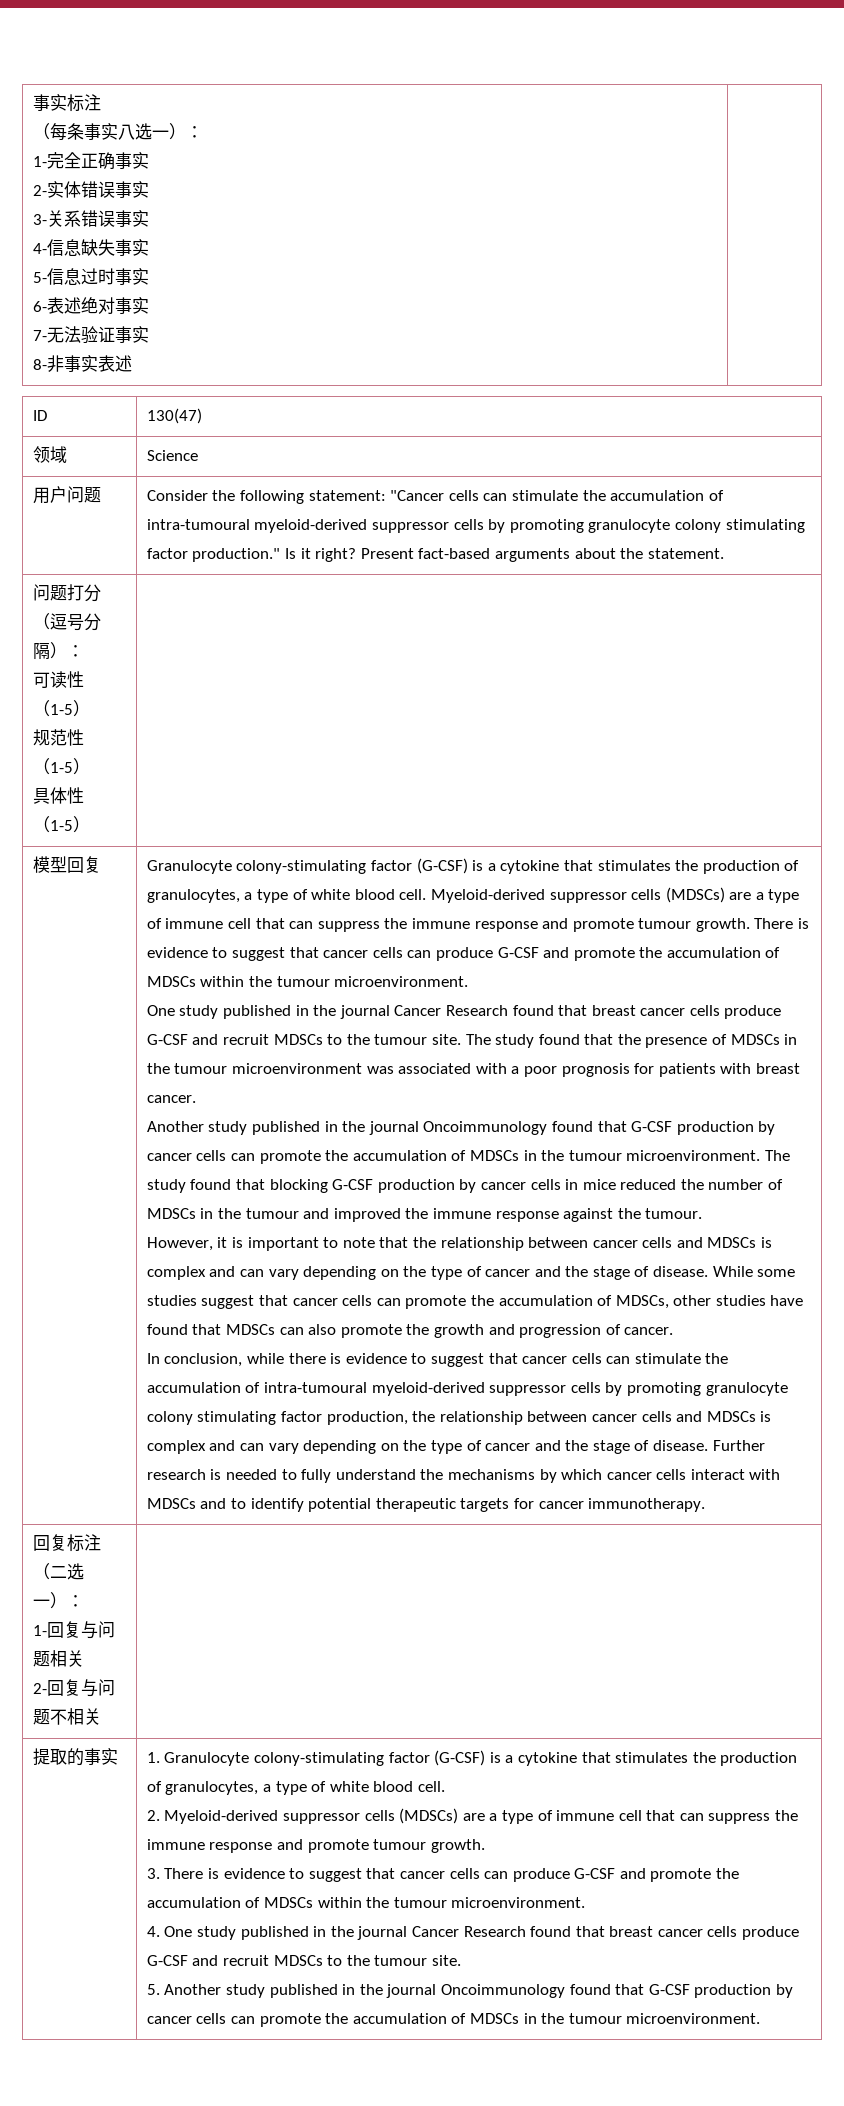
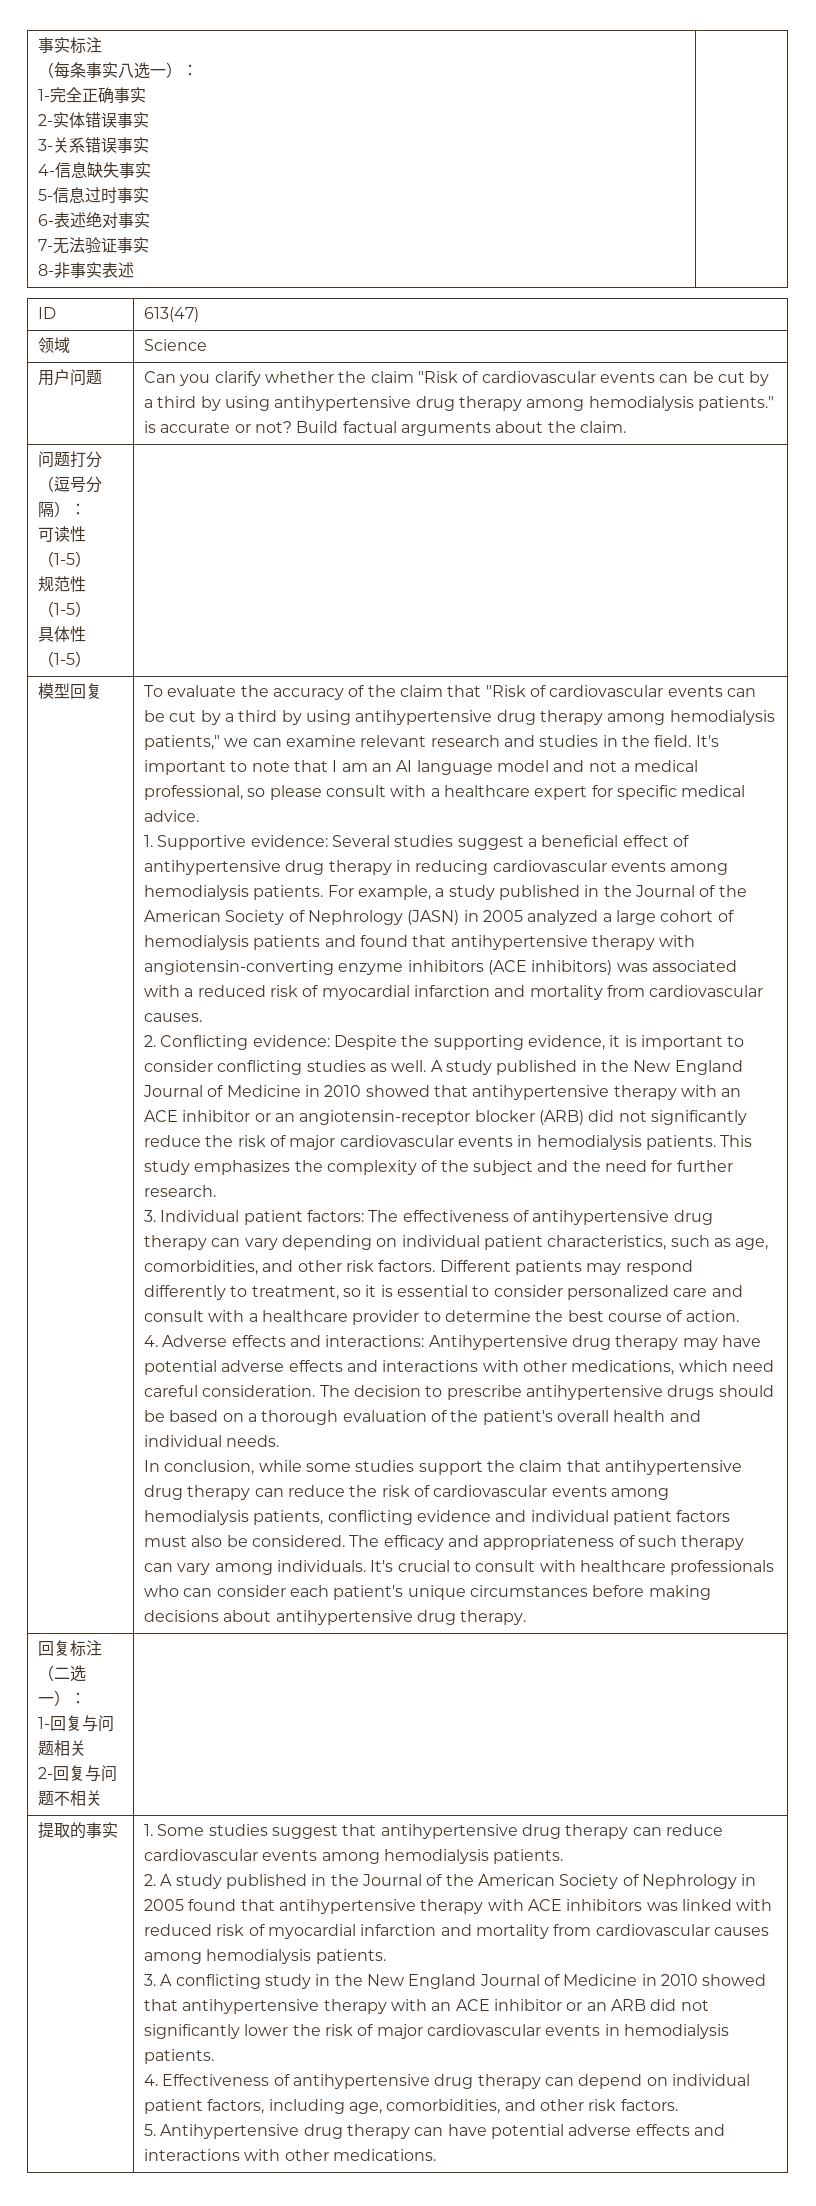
[146,408,202,424] 130(47) -> [144,307,200,322] 613(47)
[146,490,724,504] [146,519,805,533] [146,548,491,562] Consider the following statement: "Cancer cells can stimulate the accumulation of intra-tumoural myeloid-derived suppressor cells by promoting granulocyte colony stimulating factor production." Is it right? Present fact-based -> [144,371,770,386] [144,396,774,411] [144,421,397,433] Can you clarify whether the claim "Risk of cardiovascular events can be cut by a third by using antihypertensive drug therapy among hemodialysis patients." is accurate or not? Build factual
[647,548,724,559] statement. -> [579,421,626,433] claim.
[146,858,800,874] [146,887,800,903] [146,918,810,932] [146,947,781,961] [146,976,469,987] [146,1005,782,1019] [146,1034,798,1048] [146,1063,800,1077] [146,1095,196,1103] [146,1121,776,1135] [146,1150,790,1164] [146,1179,784,1193] [146,1208,703,1222] [146,1237,773,1251] [146,1266,796,1280] [146,1295,804,1309] [146,1324,674,1338] [146,1353,729,1367] [146,1382,788,1396] [146,1411,772,1425] [146,1440,765,1454] [146,1469,781,1483] [146,1498,706,1512] Granulocyte colony-stimulating factor (G-CSF) is a cytokine that stimulates the production of granulocytes, a type of white blood cell. Myeloid-derived suppressor cells (MDSCs) are a type of immune cell that can suppress the immune response and promote tumour growth. There is evidence to suggest that cancer cells can produce G-CSF and promote the accumulation of MDSCs within the tumour microenvironment. // One study published in the journal Cancer Research found that breast cancer cells produce G-CSF and recruit MDSCs to the tumour site. The study found that the presence of MDSCs in the tumour microenvironment was associated with a poor prognosis for patients with breast cancer. // Another study published in the journal Oncoimmunology found that G-CSF production by cancer cells can promote the accumulation of MDSCs in the tumour microenvironment. The study found that blocking G-CSF production by cancer cells in mice reduced the number of MDSCs in the tumour and improved the immune response against the tumour. // However, it is important to note that the relationship between cancer cells and MDSCs is complex and can vary depending on the type of cancer and the stage of disease. While some studies suggest that cancer cells can promote the accumulation of MDSCs, other studies have found that MDSCs can also promote the growth and progression of cancer. // In conclusion, while there is evidence to suggest that cancer cells can stimulate the accumulation of intra-tumoural myeloid-derived suppressor cells by promoting granulocyte colony stimulating factor production, the relationship between cancer cells and MDSCs is complex and can vary depending on the type of cancer and the stage of disease. Further research is needed to fully understand the mechanisms by which cancer cells interact with MDSCs and to identify potential therapeutic targets for cancer immunotherapy. -> [144,685,756,700] [144,710,775,725] [144,735,719,750] [144,760,699,775] [144,785,746,800] [144,810,200,822] [144,835,689,850] [144,860,729,875] [144,885,747,900] [144,910,734,925] [144,935,696,950] [144,960,737,975] [144,985,764,1000] [144,1013,203,1022] [144,1035,745,1050] [144,1060,743,1075] [143,1085,742,1100] [144,1110,747,1125] [144,1135,753,1150] [144,1160,733,1175] [144,1185,217,1197] [144,1210,713,1225] [144,1235,769,1250] [144,1260,693,1275] [144,1285,743,1300] [144,1310,739,1325] [144,1335,761,1350] [144,1360,774,1375] [144,1385,774,1400] [144,1410,701,1425] [144,1435,280,1447] [144,1460,742,1475] [144,1485,669,1500] [144,1510,731,1525] [144,1535,745,1550] [144,1560,775,1575] [144,1585,711,1600] [144,1610,527,1625] To evaluate the accuracy of the claim that "Risk of cardiovascular events can be cut by a third by using antihypertensive drug therapy among hemodialysis patients," we can examine relevant research and studies in the field. It's important to note that I am an AI language model and not a medical professional, so please consult with a healthcare expert for specific medical advice. // 1. Supportive evidence: Several studies suggest a beneficial effect of antihypertensive drug therapy in reducing cardiovascular events among hemodialysis patients. For example, a study published in the Journal of the American Society of Nephrology (JASN) in 2005 analyzed a large cohort of hemodialysis patients and found that antihypertensive therapy with angiotensin-converting enzyme inhibitors (ACE inhibitors) was associated with a reduced risk of myocardial infarction and mortality from cardiovascular causes. // 2. Conflicting evidence: Despite the supporting evidence, it is important to consider conflicting studies as well. A study published in the New England Journal of Medicine in 2010 showed that antihypertensive therapy with an ACE inhibitor or an angiotensin-receptor blocker (ARB) did not significantly reduce the risk of major cardiovascular events in hemodialysis patients. This study emphasizes the complexity of the subject and the need for further research. // 3. Individual patient factors: The effectiveness of antihypertensive drug therapy can vary depending on individual patient characteristics, such as age, comorbidities, and other risk factors. Different patients may respond differently to treatment, so it is essential to consider personalized care and consult with a healthcare provider to determine the best course of action. // 4. Adverse effects and interactions: Antihypertensive drug therapy may have potential adverse effects and interactions with other medications, which need careful consideration. The decision to prescribe antihypertensive drugs should be based on a thorough evaluation of the patient's overall health and individual needs. // In conclusion, while some studies support the claim that antihypertensive drug therapy can reduce the risk of cardiovascular events among hemodialysis patients, conflicting evidence and individual patient factors must also be considered. The efficacy and appropriateness of such therapy can vary among individuals. It's crucial to consult with healthcare professionals who can consider each patient's unique circumstances before making decisions about antihypertensive drug therapy.
[164,1750,798,1766] [146,1781,445,1795] [146,1808,799,1824] [146,1839,485,1853] [146,1868,740,1882] [146,1897,586,1908] [146,1926,800,1940] [146,1955,461,1966] [146,1984,793,1998] [146,2013,761,2027] Granulocyte colony-stimulating factor (G-CSF) is a cytokine that stimulates the production of granulocytes, a type of white blood cell. // 2. Myeloid-derived suppressor cells (MDSCs) are a type of immune cell that can suppress the immune response and promote tumour growth. // 3. There is evidence to suggest that cancer cells can produce G-CSF and promote the accumulation of MDSCs within the tumour microenvironment. // 4. One study published in the journal Cancer Research found that breast cancer cells produce G-CSF and recruit MDSCs to the tumour site. // 5. Another study published in the journal Oncoimmunology found that G-CSF production by cancer cells can promote the accumulation of MDSCs in the tumour microenvironment. -> [157,1824,723,1839] [144,1849,564,1864] [144,1874,757,1889] [144,1899,773,1914] [144,1924,769,1939] [144,1949,386,1964] [144,1974,767,1989] [144,1999,709,2014] [144,2024,729,2039] [144,2049,215,2064] [144,2074,750,2089] [144,2099,678,2114] [144,2124,725,2139] [144,2149,436,2161] Some studies suggest that antihypertensive drug therapy can reduce cardiovascular events among hemodialysis patients. // 2. A study published in the Journal of the American Society of Nephrology in 2005 found that antihypertensive therapy with ACE inhibitors was linked with reduced risk of myocardial infarction and mortality from cardiovascular causes among hemodialysis patients. // 3. A conflicting study in the New England Journal of Medicine in 2010 showed that antihypertensive therapy with an ACE inhibitor or an ARB did not significantly lower the risk of major cardiovascular events in hemodialysis patients. // 4. Effectiveness of antihypertensive drug therapy can depend on individual patient factors, including age, comorbidities, and other risk factors. // 5. Antihypertensive drug therapy can have potential adverse effects and interactions with other medications.

